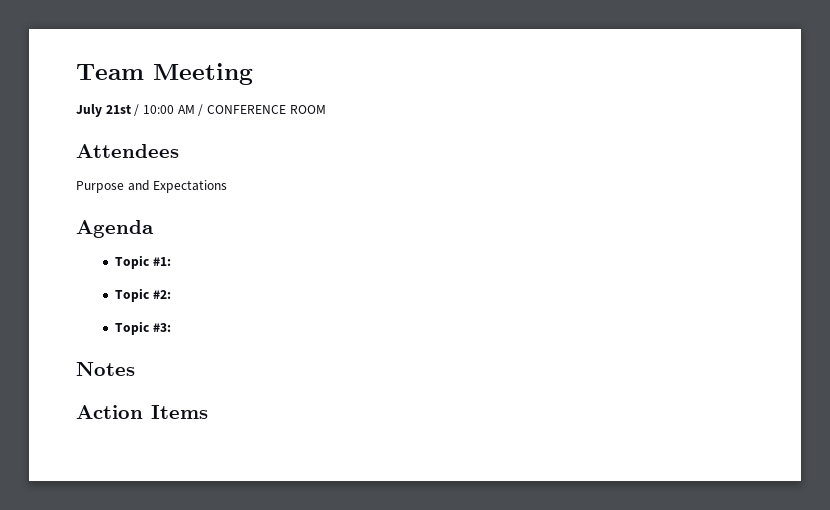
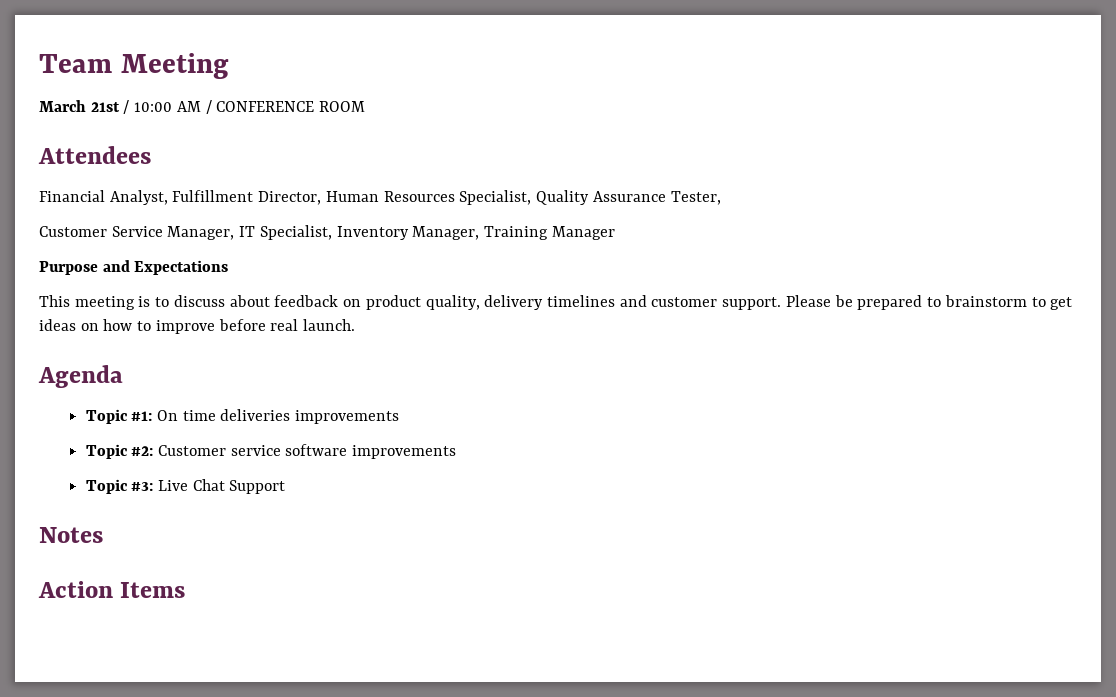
[76,104,102,117] July -> [39,100,86,112] March
[76,180,228,193] [76,220,154,238] [114,255,171,269] [114,288,171,302] Purpose and Expectations // Agenda // Topic #1: // Topic #2: -> [39,190,721,205] [39,225,615,240] [39,260,229,275] [39,295,1073,310] [39,319,356,334] [38,365,123,388] [85,409,400,424] [85,444,457,459] Financial Analyst, Fulfillment Director, Human Resources Specialist, Quality Assurance Tester, // Customer Service Manager, IT Specialist, Inventory Manager, Training Manager // Purpose and Expectations // This meeting is to discuss about feedback on product quality, delivery timelines and customer support. Please be prepared to brainstorm to get ideas on how to improve before real launch. // Agenda // Topic #1: On time deliveries improvements // Topic #2: Customer service software improvements
(171, 327) none -> [158,479,286,494] Live Chat Support

